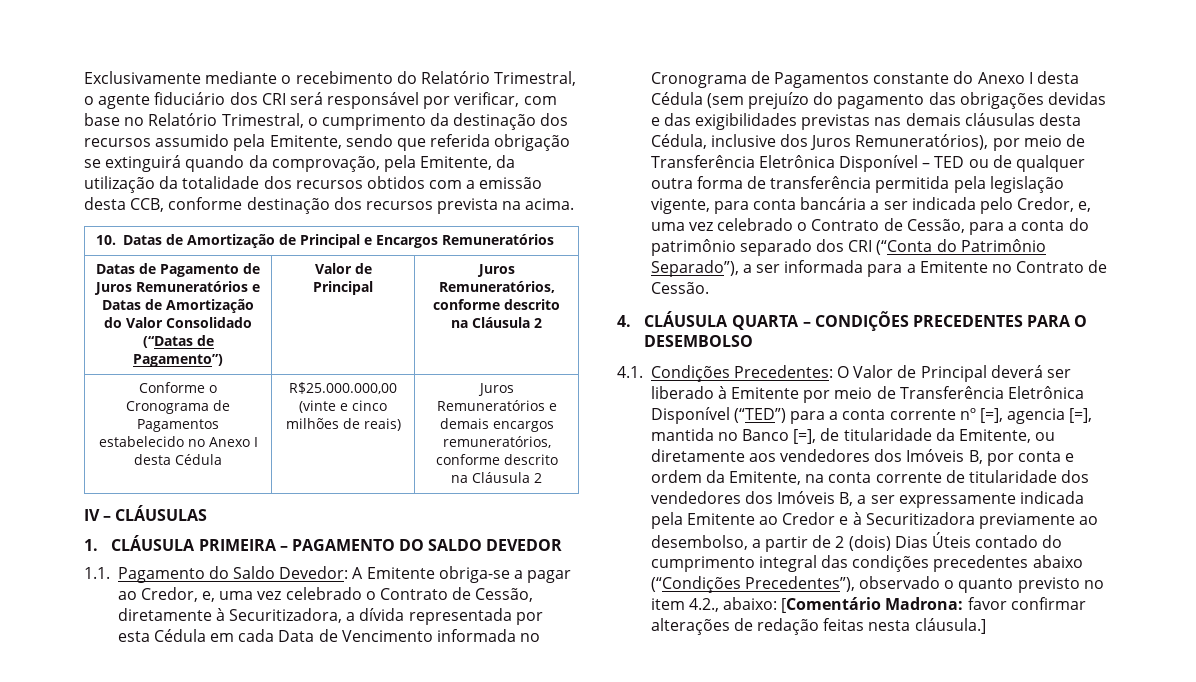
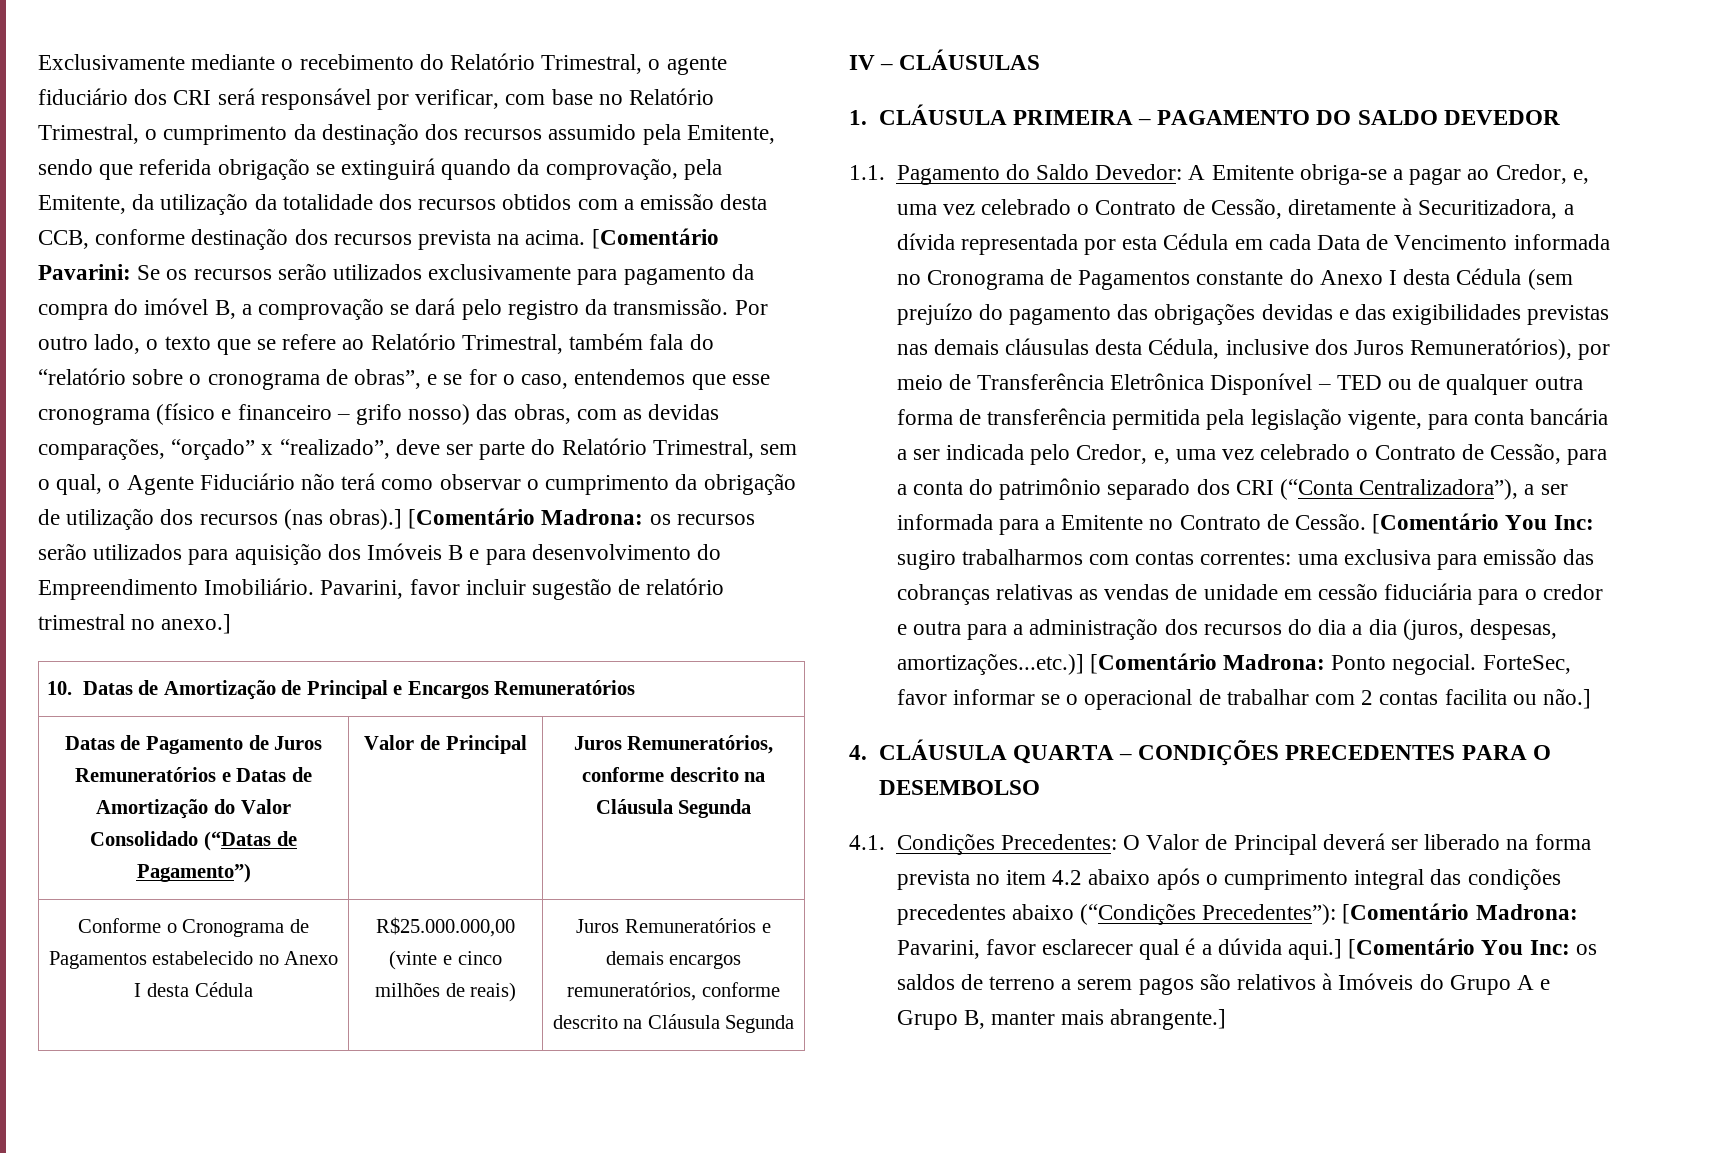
(575, 204) none -> [591,228,719,249] [38,263,754,285] [38,298,768,320] [38,333,714,355] [38,368,770,390] [38,403,720,425] [38,438,798,460] [38,473,796,495] [38,508,755,530] [38,543,722,565] [38,578,725,600] [38,614,232,634] [Comentário Pavarini: Se os recursos serão utilizados exclusivamente para pagamento da compra do imóvel B, a comprovação se dará pelo registro da transmissão. Por outro lado, o texto que se refere ao Relatório Trimestral, também fala do “relatório sobre o cronograma de obras”, e se for o caso, entendemos que esse cronograma (físico e financeiro – grifo nosso) das obras, com as devidas comparações, “orçado” x “realizado”, deve ser parte do Relatório Trimestral, sem o qual, o Agente Fiduciário não terá como observar o cumprimento da obrigação de utilização dos recursos (nas obras).] [Comentário Madrona: os recursos serão utilizados para aquisição dos Imóveis B e para desenvolvimento do Empreendimento Imobiliário. Pavarini, favor incluir sugestão de relatório trimestral no anexo.]
[534,318,542,328] 2 -> [678,799,752,818] Segunda
[534,473,542,483] 2 -> [725,1015,795,1033] Segunda
[936,239,1046,252] [650,260,739,277] do Patrimônio Separado”), -> [1359,479,1519,500] Centralizadora”),
(709, 288) none -> [1372,513,1594,534] [896,548,1595,570] [896,583,1603,605] [896,618,1558,640] [896,653,1571,675] [896,688,1592,710] [Comentário You Inc: sugiro trabalharmos com contas correntes: uma exclusiva para emissão das cobranças relativas as vendas de unidade em cessão fiduciária para o credor e outra para a administração dos recursos do dia a dia (juros, despesas, amortizações...etc.)] [Comentário Madrona: Ponto negocial. ForteSec, favor informar se o operacional de trabalhar com 2 contas facilita ou não.]
[717,386,1085,403] [650,407,1093,424] [650,428,1056,444] [650,449,1075,466] [650,470,1090,485] [650,491,1085,508] [650,512,1099,529] [650,532,1063,552] à Emitente por meio de Transferência Eletrônica Disponível (“TED”) para a conta corrente nº [=], agencia [=], mantida no Banco [=], de titularidade da Emitente, ou diretamente aos vendedores dos Imóveis B, por conta e ordem da Emitente, na conta corrente de titularidade dos vendedores dos Imóveis B, a ser expressamente indicada pela Emitente ao Credor e à Securitizadora previamente ao desembolso, a partir de 2 (dois) Dias Úteis contado do -> [1506,834,1591,850] [896,868,1218,890] na forma prevista no item 4.2 abaixo após o
[744,576,1104,593] [650,597,1086,613] [650,618,986,635] Precedentes”), observado o quanto previsto no item 4.2., abaixo: [Comentário Madrona: favor confirmar alterações de redação feitas nesta cláusula.] -> [1202,903,1578,925] [896,938,1597,960] [896,973,1551,995] [896,1009,1227,1030] Precedentes”): [Comentário Madrona: Pavarini, favor esclarecer qual é a dúvida aqui.] [Comentário You Inc: os saldos de terreno a serem pagos são relativos à Imóveis do Grupo A e Grupo B, manter mais abrangente.]

